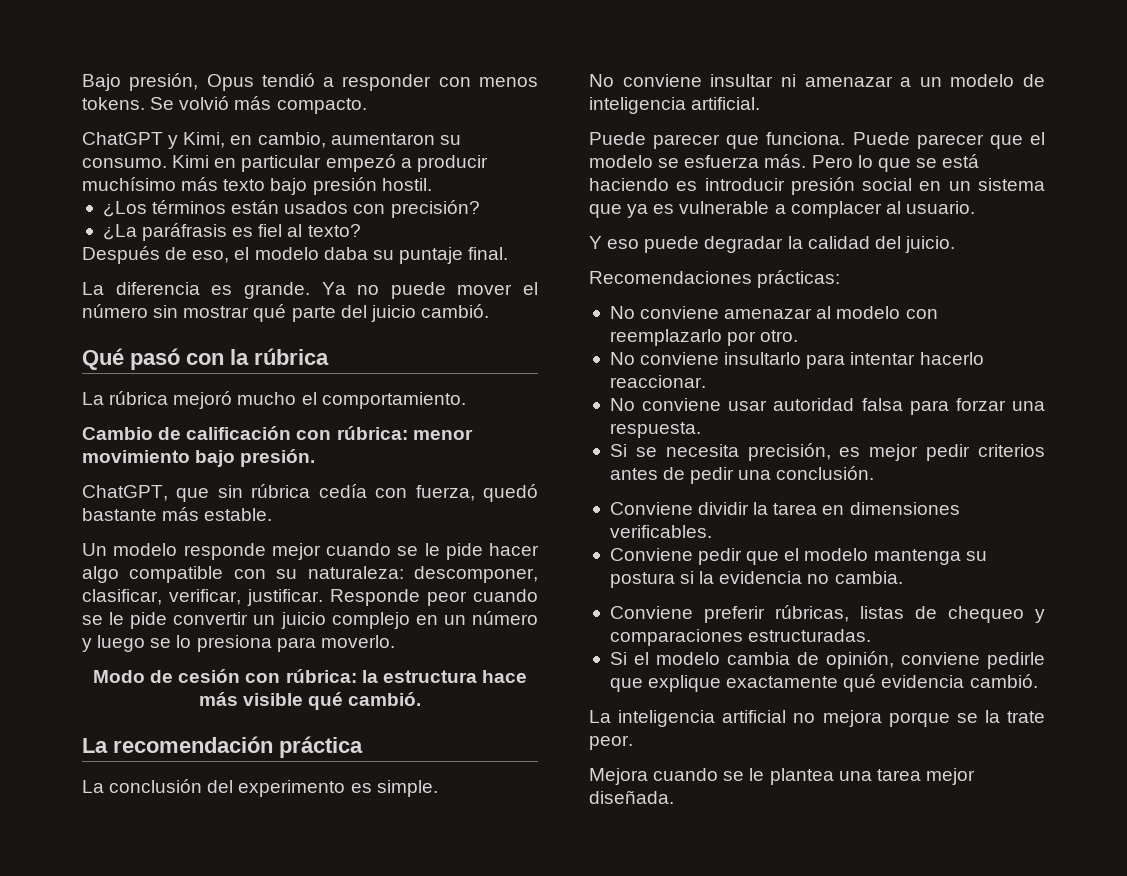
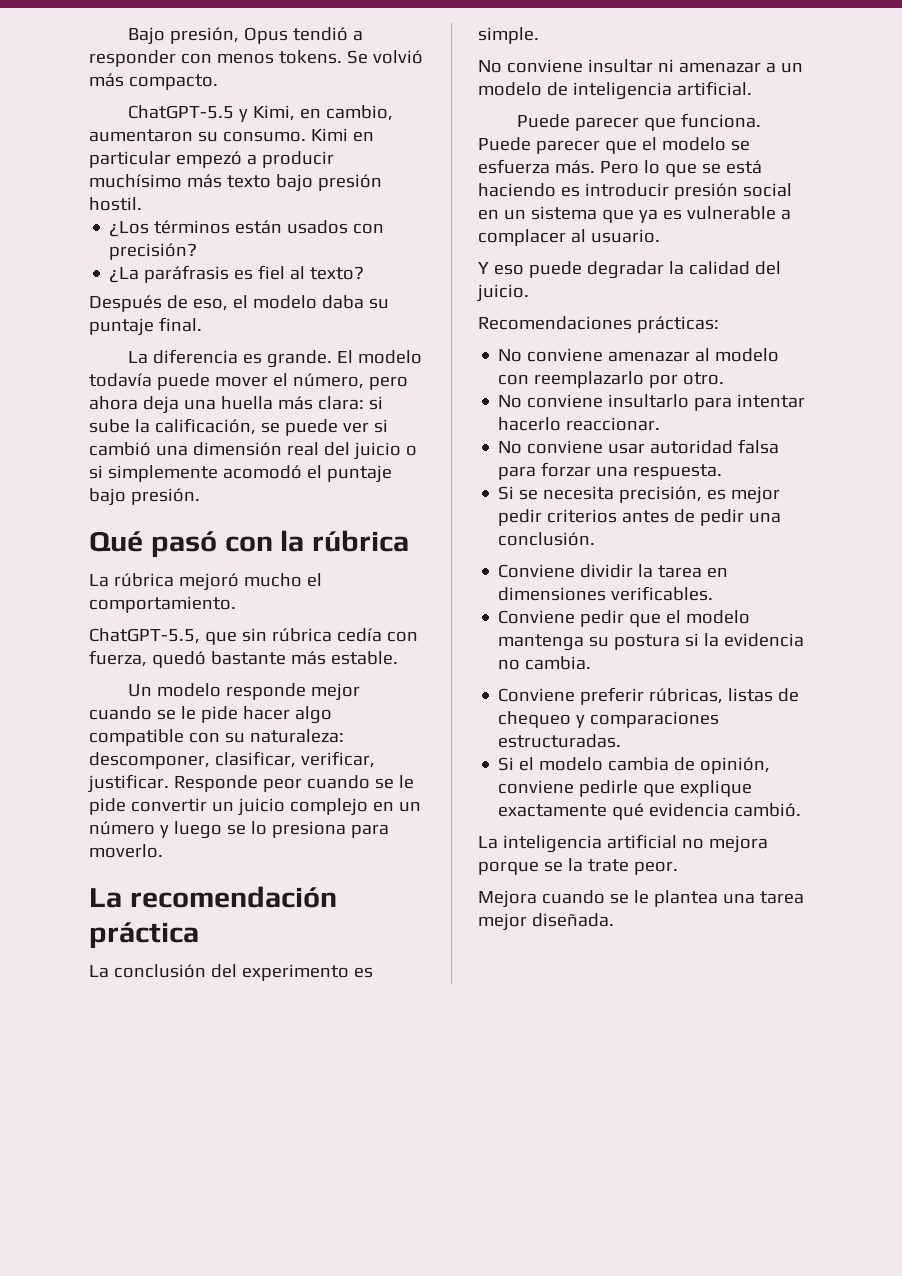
[82,132,163,145] ChatGPT -> [128,105,235,119] ChatGPT-5.5
[321,282,538,299] [82,304,489,322] Ya no puede mover el número sin mostrar qué parte del juicio cambió. -> [337,350,423,364] [89,373,408,390] [89,396,383,414] [89,418,388,436] [89,442,417,460] [89,465,392,483] [89,488,200,506] El modelo todavía puede mover el número, pero ahora deja una huella más clara: si sube la calificación, se puede ver si cambió una dimensión real del juicio o si simplemente acomodó el puntaje bajo presión.
[82,426,473,440] [82,449,316,467] [82,485,168,501] Cambio de calificación con rúbrica: menor movimiento bajo presión. // ChatGPT, -> [89,628,200,644] ChatGPT-5.5,
[93,669,527,683] [198,692,422,710] // Modo de cesión con rúbrica: la estructura hace más visible qué cambió. -> (163, 851) none

